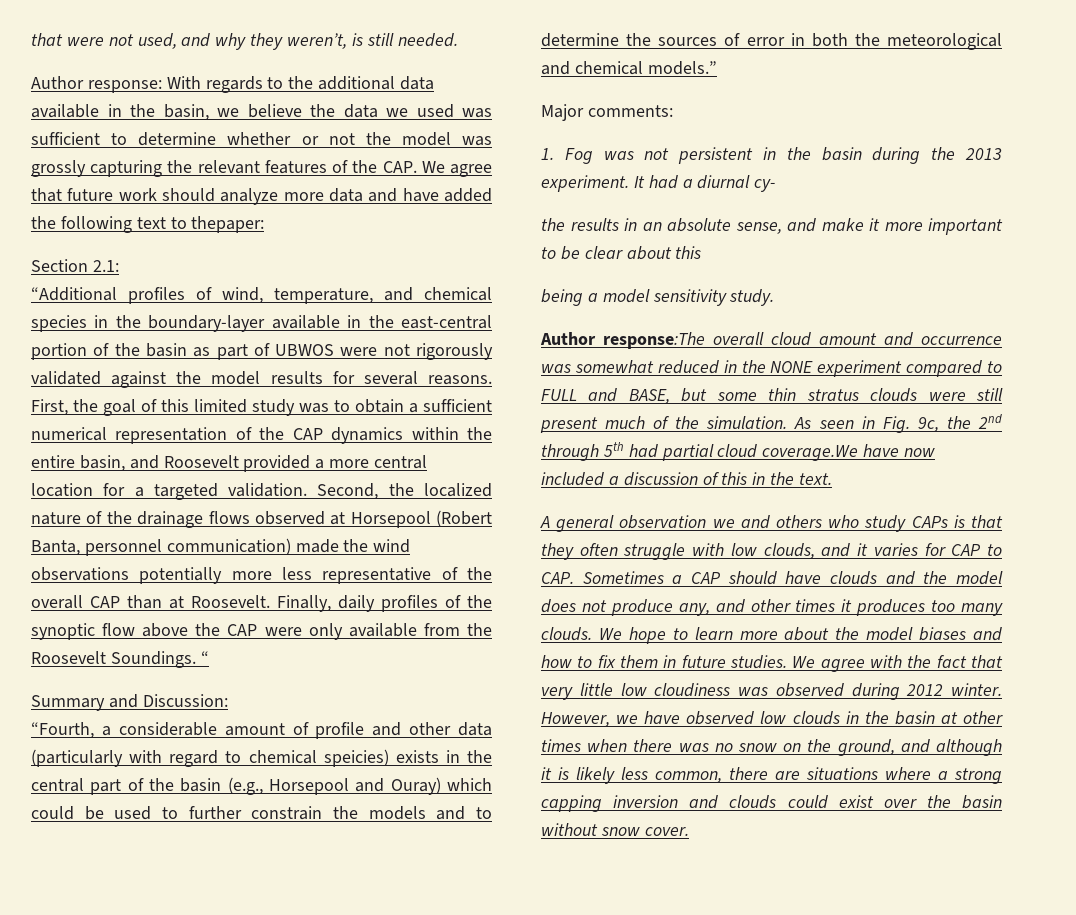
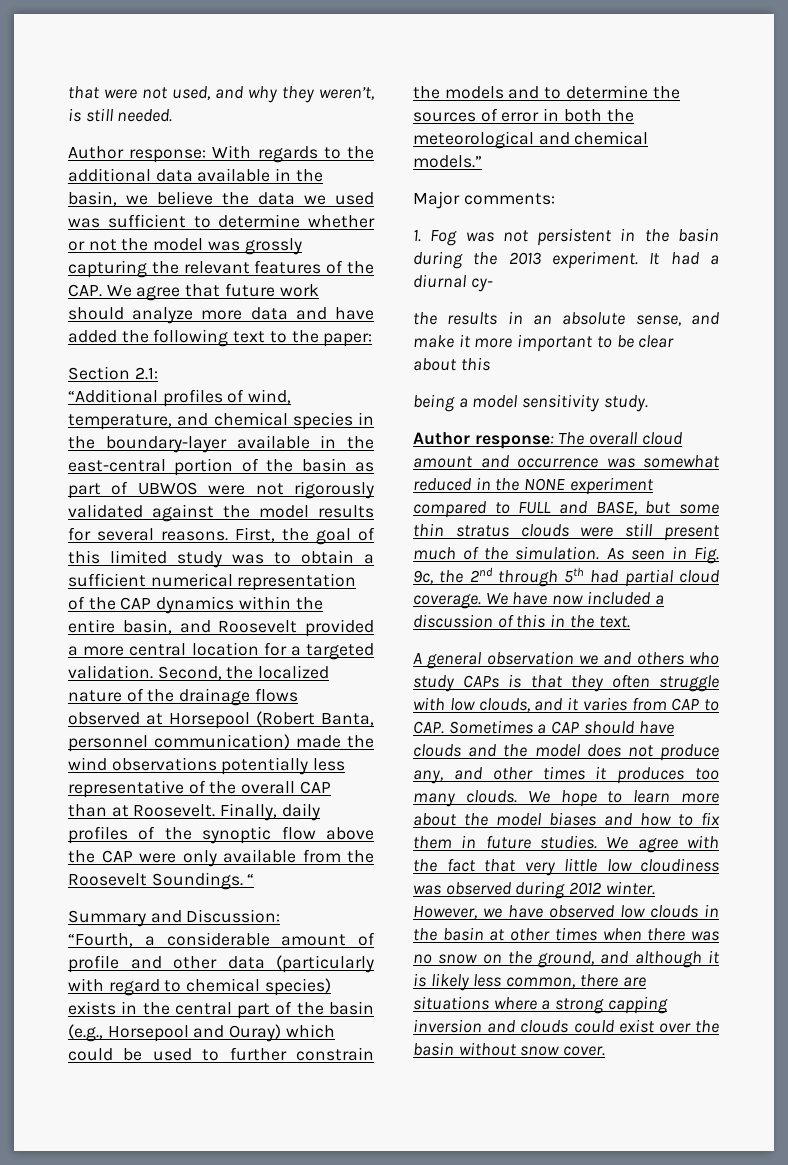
[191,216,265,233] thepaper: -> [291,330,373,347] the paper:
[231,571,272,580] more -> (309, 766) none
[323,749,389,767] speicies) -> [264,978,331,996] species)
[603,332,705,349] response:The -> [474,432,585,449] response: The
[762,445,859,461] coverage.We -> [413,593,508,609] coverage. We
[924,543,946,556] for -> [631,697,667,711] from

